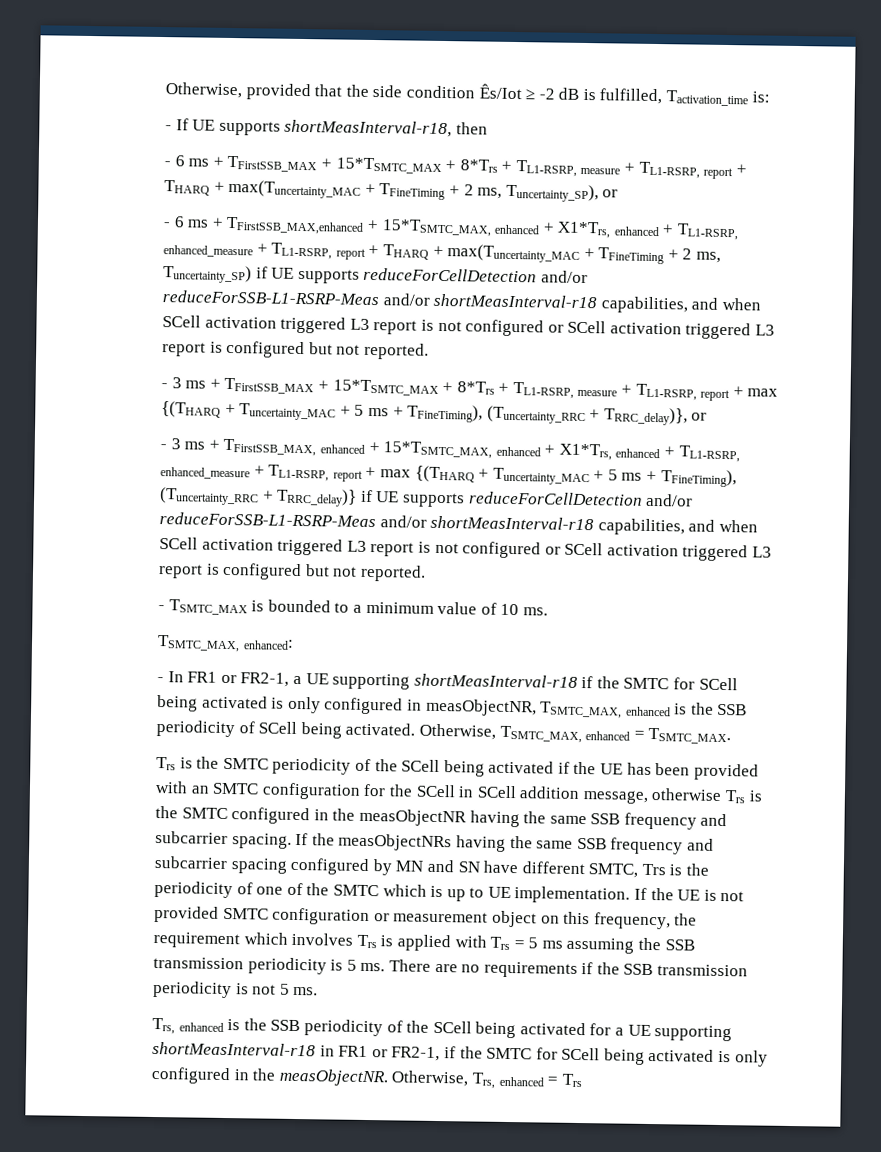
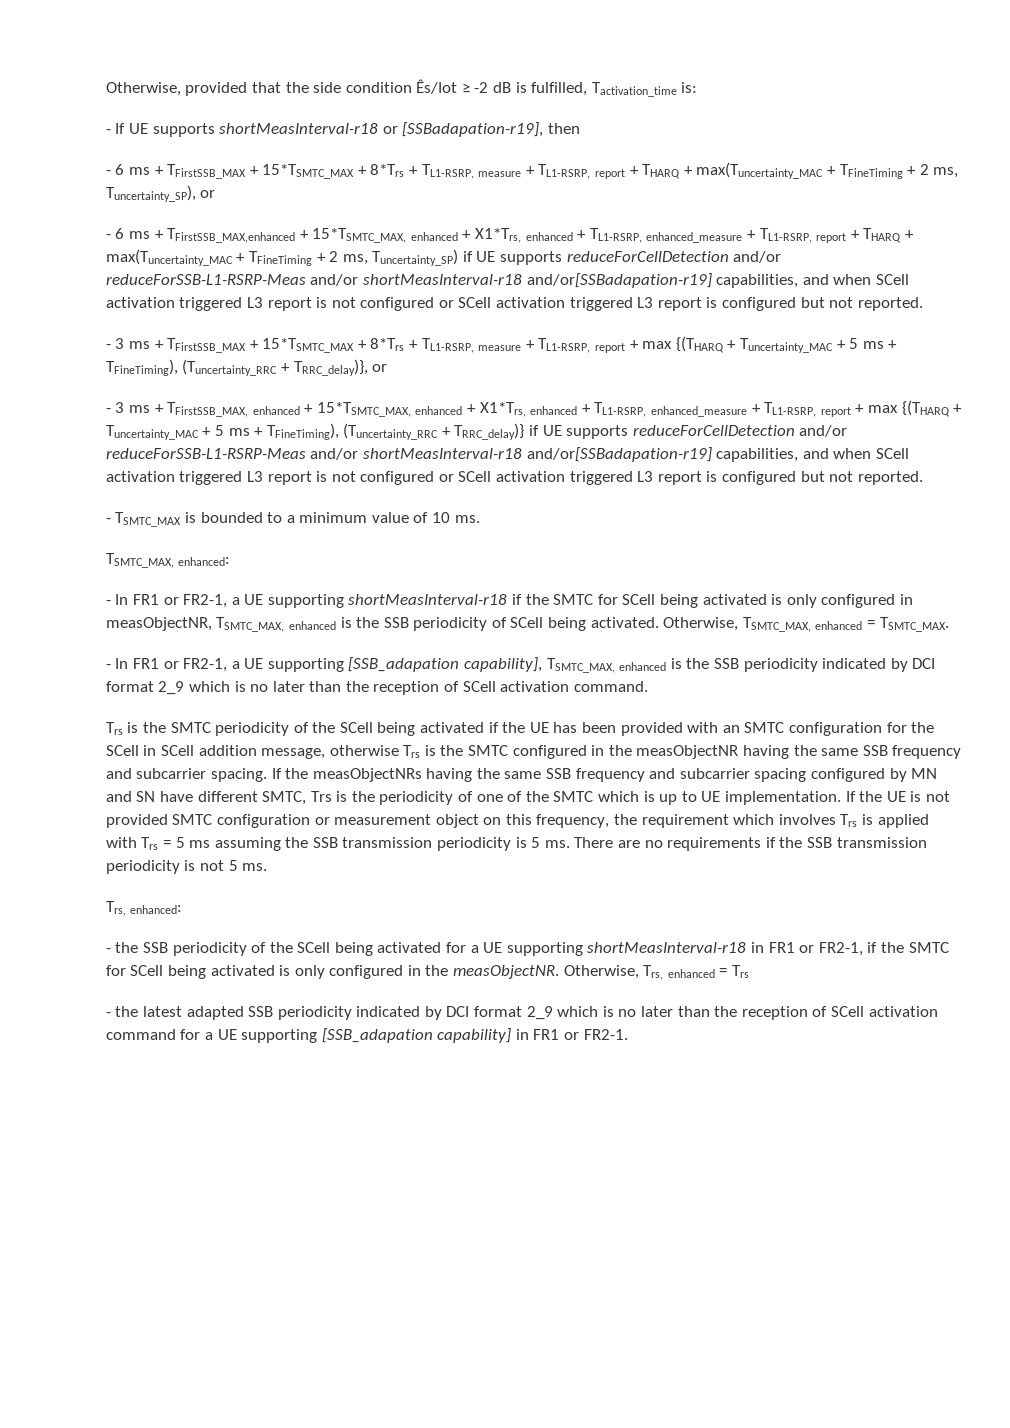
[284,119,453,138] shortMeasInterval-r18, -> [219,122,544,137] shortMeasInterval-r18 or [SSBadapation-r19],
(598, 301) none -> [526,273,712,288] and/or[SSBadapation-r19]
(595, 523) none -> [526,447,712,462] and/or[SSBadapation-r19]
(732, 736) none -> [105,657,936,673] [105,681,648,695] // - In FR1 or FR2-1, a UE supporting [SSB_adapation capability], TSMTC_MAX, enhanced is the SSB periodicity indicated by DCI format 2_9 which is no later than the reception of SCell activation command.
[178,1019,241,1032] enhanced is -> [130,905,183,914] [105,948,111,953] enhanced: // -
(582, 1080) none -> [105,1006,938,1020] [105,1028,628,1043] // - the latest adapted SSB periodicity indicated by DCI format 2_9 which is no later than the reception of SCell activation command for a UE supporting [SSB_adapation capability] in FR1 or FR2-1.

